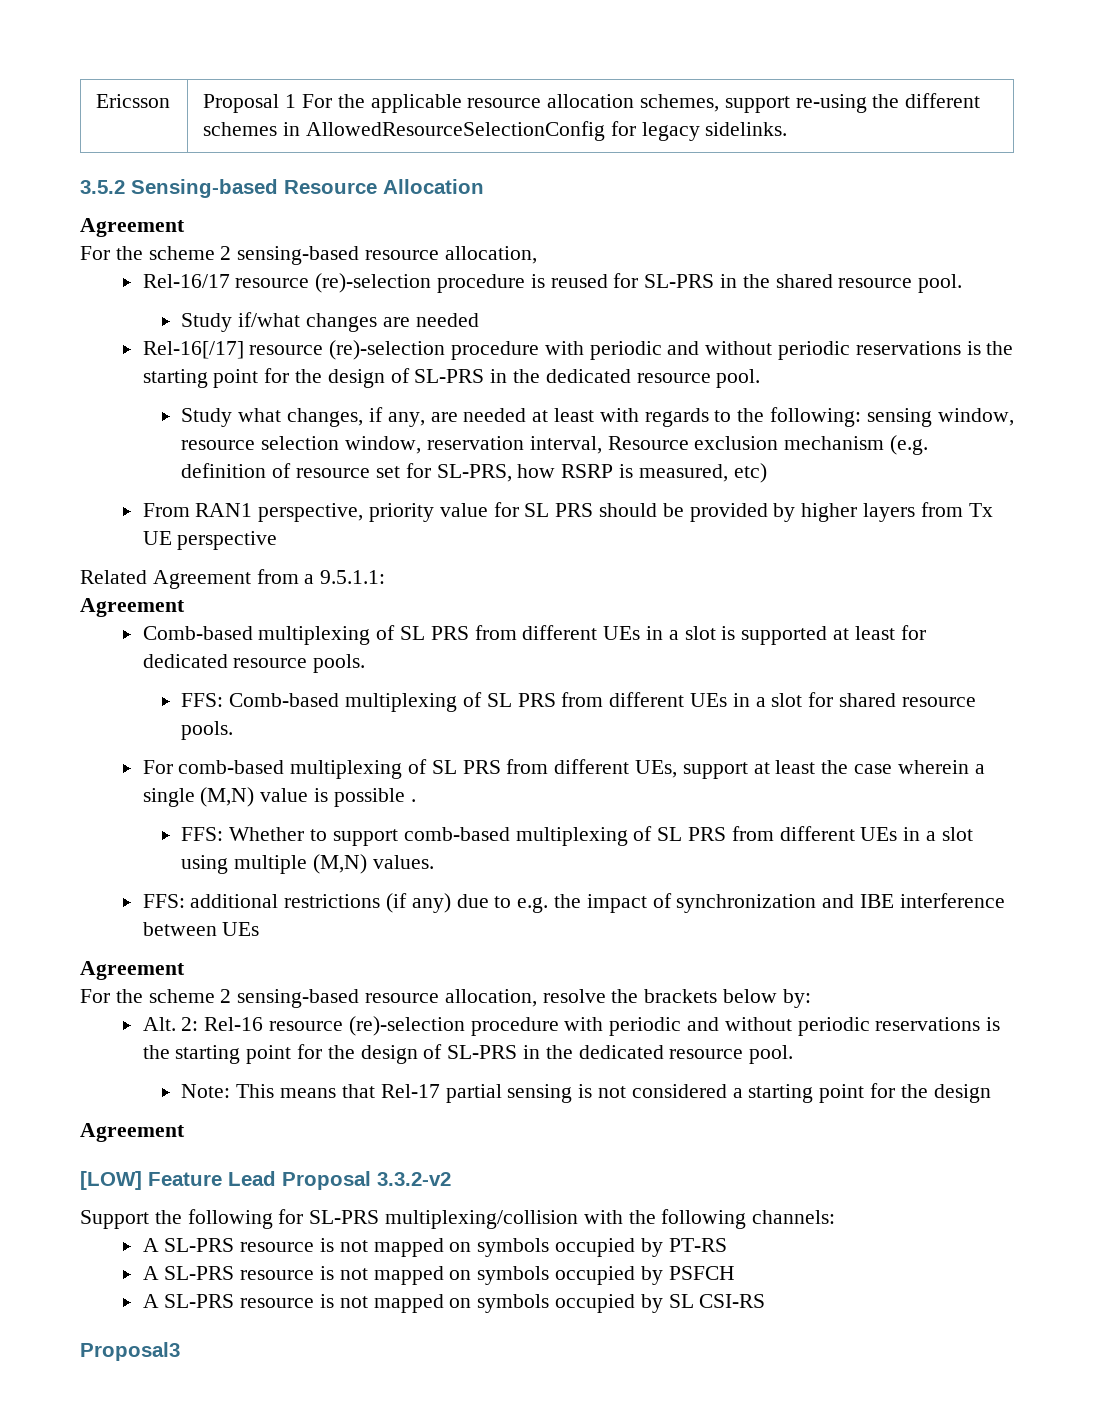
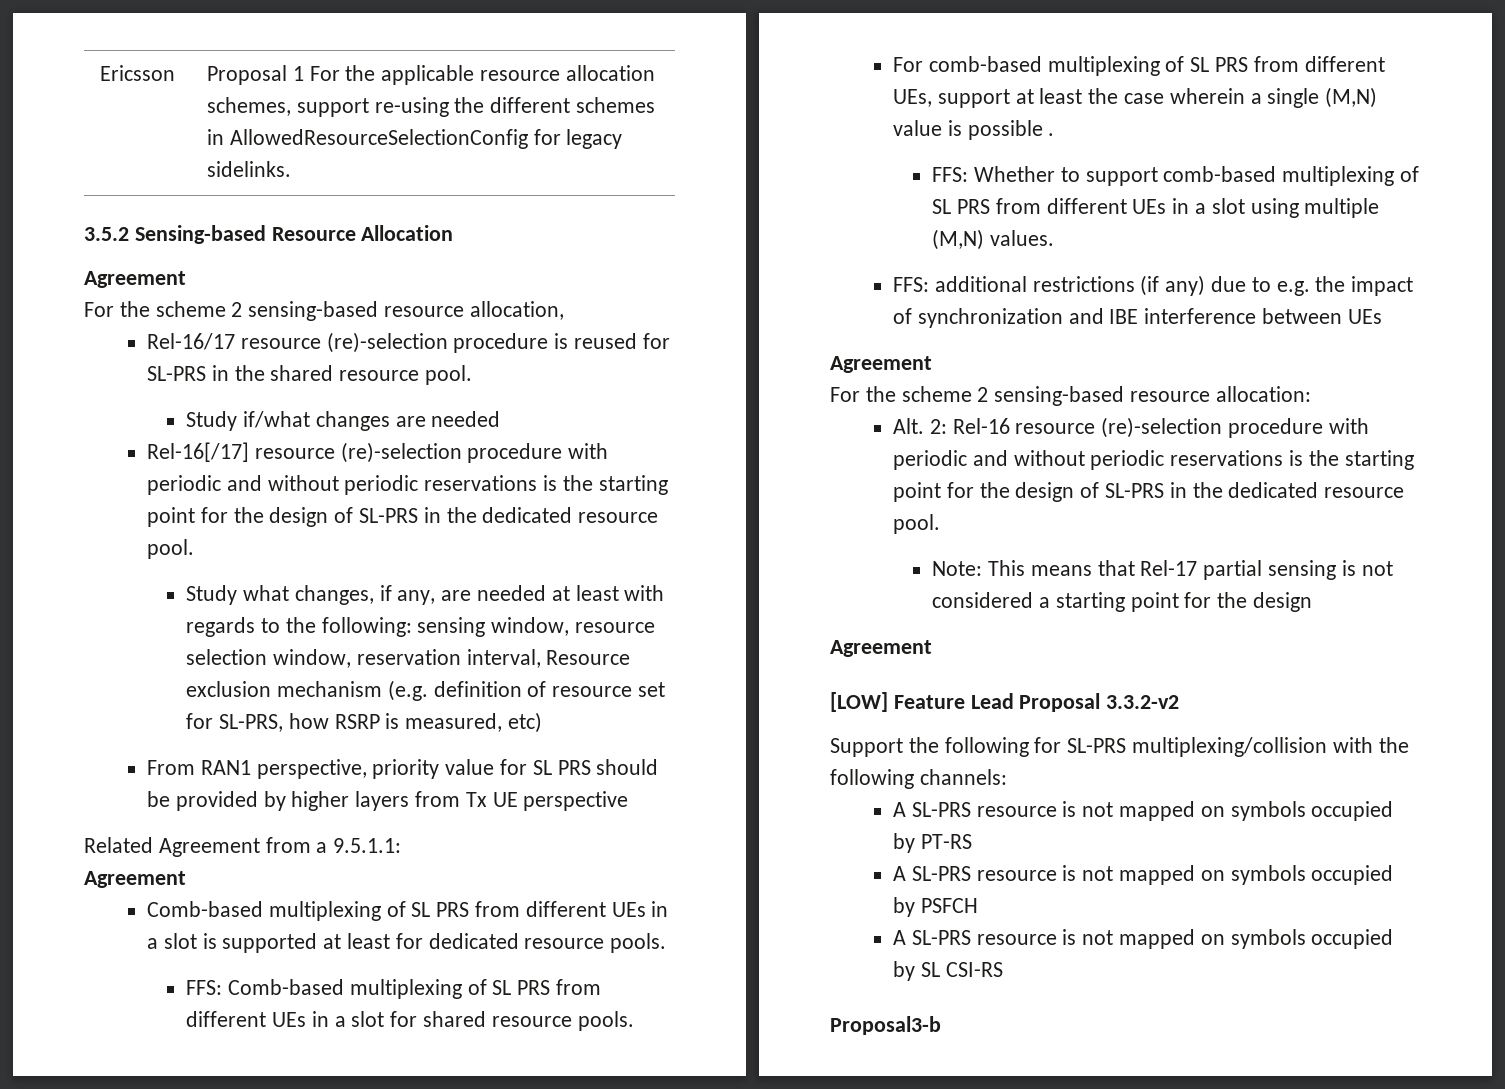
[444,989,811,1008] allocation, resolve the brackets below by: -> [1215,386,1311,402] allocation:
[80,1342,180,1361] Proposal3 -> [830,1016,941,1035] Proposal3-b

